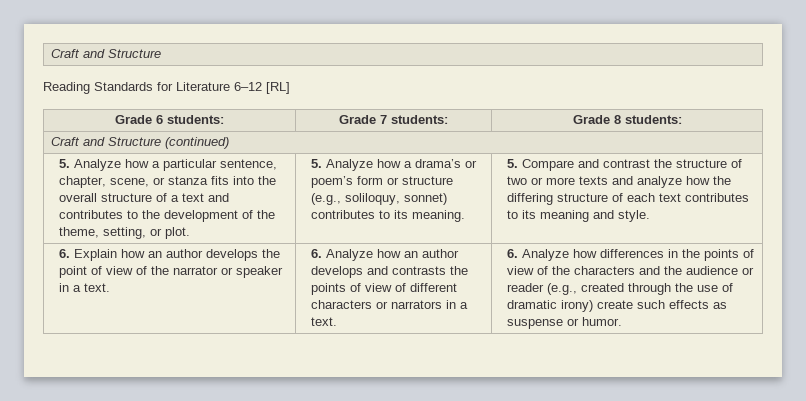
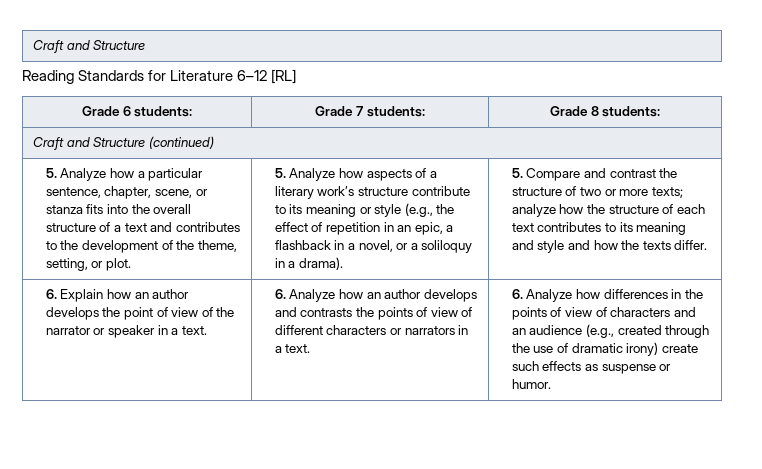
[404,159,478,168] [311,176,454,188] [311,193,448,205] [311,210,466,222] a drama’s or poem’s form or structure (e.g., soliloquy, sonnet) contributes to its meaning. -> [366,168,437,181] [274,186,470,199] [274,203,455,217] [274,222,454,235] [274,240,473,253] [274,257,343,270] aspects of a literary work’s structure contribute to its meaning or style (e.g., the effect of repetition in an epic, a flashback in a novel, or a soliloquy in a drama).
[579,176,634,185] texts and -> [651,187,683,198] texts;
[507,193,554,205] differing -> (605, 209) none
[618,210,651,222] style. -> [537,240,708,253] style and how the texts differ.
[552,266,571,275] the -> (607, 312) none
[664,266,755,275] [507,283,545,292] the audience or reader -> [511,325,583,335] an audience

